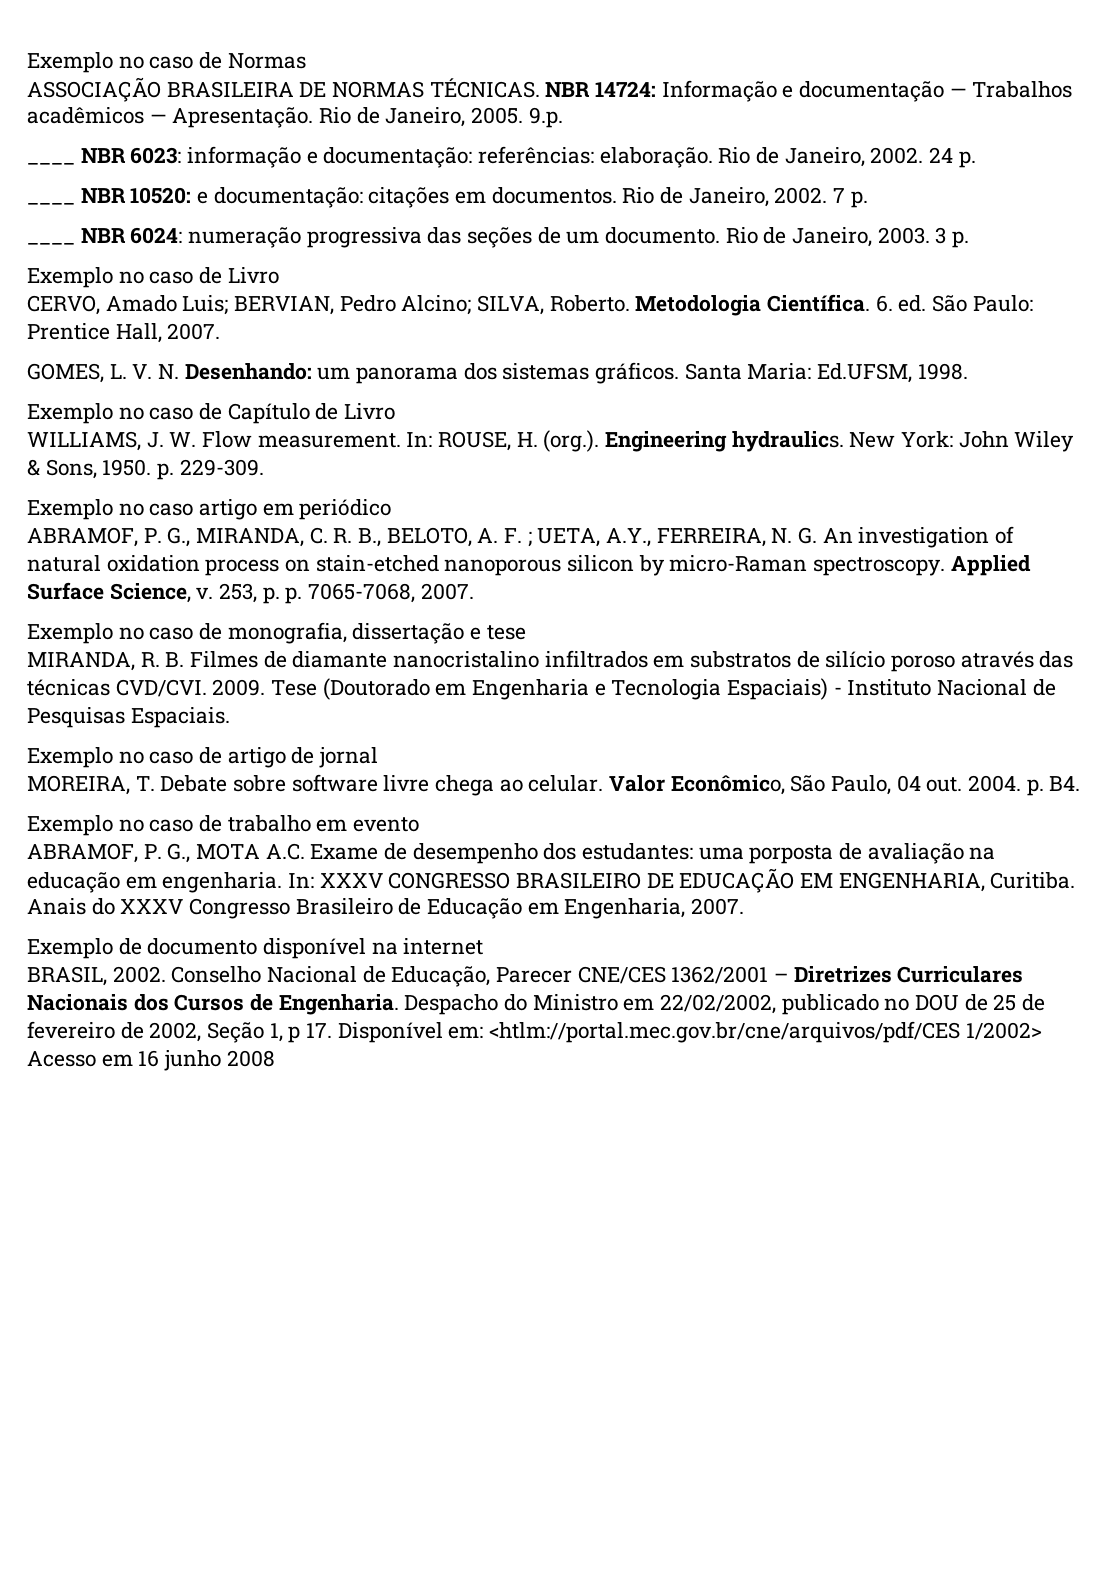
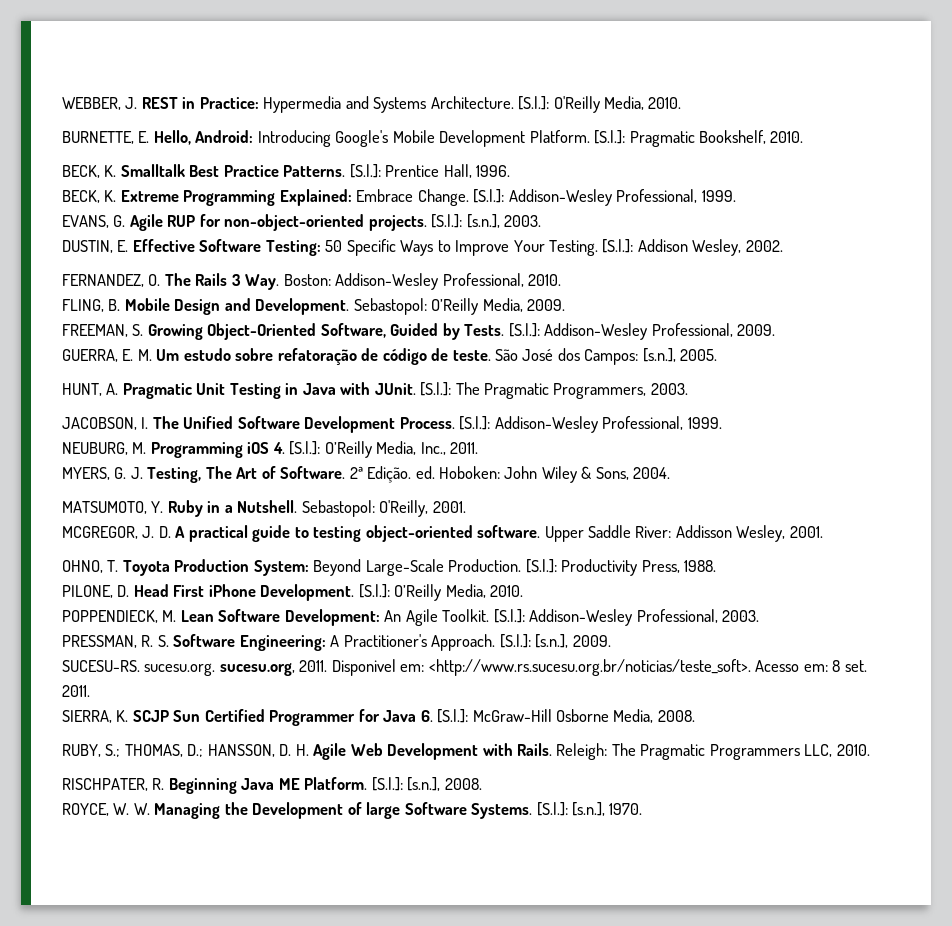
[27,52,306,73] [27,77,1073,102] [27,107,563,128] [27,163,75,165] [80,146,976,168] [27,203,75,205] [80,187,868,208] [27,243,75,245] [80,227,970,248] [27,267,279,288] [27,294,1033,316] [27,323,221,343] [27,362,968,384] [27,403,396,424] [27,430,1075,452] [27,459,264,480] [27,499,392,520] [27,526,1015,548] [27,555,1031,576] [27,582,474,604] [27,622,526,644] [27,650,1074,672] [27,678,1056,700] [27,707,230,728] [27,747,379,768] [27,774,1081,796] [27,815,420,836] [27,843,996,864] [27,868,1076,893] [27,898,745,919] [27,938,484,959] [27,966,1024,987] [27,994,1046,1015] [27,1021,1042,1043] [27,1050,275,1071] Exemplo no caso de Normas // ASSOCIAÇÃO BRASILEIRA DE NORMAS TÉCNICAS. NBR 14724: Informação e documentação — Trabalhos acadêmicos — Apresentação. Rio de Janeiro, 2005. 9.p. // ____ NBR 6023: informação e documentação: referências: elaboração. Rio de Janeiro, 2002. 24 p. // ____ NBR 10520: e documentação: citações em documentos. Rio de Janeiro, 2002. 7 p. // ____ NBR 6024: numeração progressiva das seções de um documento. Rio de Janeiro, 2003. 3 p. // Exemplo no caso de Livro // CERVO, Amado Luis; BERVIAN, Pedro Alcino; SILVA, Roberto. Metodologia Científica. 6. ed. São Paulo: Prentice Hall, 2007. // GOMES, L. V. N. Desenhando: um panorama dos sistemas gráficos. Santa Maria: Ed.UFSM, 1998. // Exemplo no caso de Capítulo de Livro // WILLIAMS, J. W. Flow measurement. In: ROUSE, H. (org.). Engineering hydraulics. New York: John Wiley & Sons, 1950. p. 229-309. // Exemplo no caso artigo em periódico // ABRAMOF, P. G., MIRANDA, C. R. B., BELOTO, A. F. ; UETA, A.Y., FERREIRA, N. G. An investigation of natural oxidation process on stain-etched nanoporous silicon by micro-Raman spectroscopy. Applied Surface Science, v. 253, p. p. 7065-7068, 2007. // Exemplo no caso de monografia, dissertação e tese // MIRANDA, R. B. Filmes de diamante nanocristalino infiltrados em substratos de silício poroso através das técnicas CVD/CVI. 2009. Tese (Doutorado em Engenharia e Tecnologia Espaciais) - Instituto Nacional de Pesquisas Espaciais. // Exemplo no caso de artigo de jornal // MOREIRA, T. Debate sobre software livre chega ao celular. Valor Econômico, São Paulo, 04 out. 2004. p. B4. // Exemplo no caso de trabalho em evento // ABRAMOF, P. G., MOTA A.C. Exame de desempenho dos estudantes: uma porposta de avaliação na educação em engenharia. In: XXXV CONGRESSO BRASILEIRO DE EDUCAÇÃO EM ENGENHARIA, Curitiba. Anais do XXXV Congresso Brasileiro de Educação em Engenharia, 2007. // Exemplo de documento disponível na internet // BRASIL, 2002. Conselho Nacional de Educação, Parecer CNE/CES 1362/2001 – Diretrizes Curriculares Nacionais dos Cursos de Engenharia. Despacho do Ministro em 22/02/2002, publicado no DOU de 25 de fevereiro de 2002, Seção 1, p 17. Disponível em: <htlm://portal.mec.gov.br/cne/arquivos/pdf/CES 1/2002> Acesso em 16 junho 2008 -> [62,96,682,113] [62,130,804,147] [62,164,511,178] [62,189,736,206] [62,214,542,231] [62,239,783,256] [62,273,562,290] [62,298,566,315] [62,323,776,340] [62,348,718,365] [62,382,688,399] [62,416,722,433] [62,441,479,458] [62,466,671,483] [62,500,466,517] [62,525,823,542] [62,559,716,576] [62,584,524,601] [62,609,759,626] [62,634,611,651] [62,659,867,676] [62,685,90,697] [62,709,695,726] [62,743,870,760] [62,777,482,794] [62,802,643,819] WEBBER, J. REST in Practice: Hypermedia and Systems Architecture. [S.l.]: O'Reilly Media, 2010. // BURNETTE, E. Hello, Android: Introducing Google's Mobile Development Platform. [S.l.]: Pragmatic Bookshelf, 2010. // BECK, K. Smalltalk Best Practice Patterns. [S.l.]: Prentice Hall, 1996. // BECK, K. Extreme Programming Explained: Embrace Change. [S.l.]: Addison-Wesley Professional, 1999. // EVANS, G. Agile RUP for non-object-oriented projects. [S.l.]: [s.n.], 2003. // DUSTIN, E. Effective Software Testing: 50 Specific Ways to Improve Your Testing. [S.l.]: Addison Wesley, 2002. // FERNANDEZ, O. The Rails 3 Way. Boston: Addison-Wesley Professional, 2010. // FLING, B. Mobile Design and Development. Sebastopol: O’Reilly Media, 2009. // FREEMAN, S. Growing Object-Oriented Software, Guided by Tests. [S.l.]: Addison-Wesley Professional, 2009. // GUERRA, E. M. Um estudo sobre refatoração de código de teste. São José dos Campos: [s.n.], 2005. // HUNT, A. Pragmatic Unit Testing in Java with JUnit. [S.l.]: The Pragmatic Programmers, 2003. // JACOBSON, I. The Unified Software Development Process. [S.l.]: Addison-Wesley Professional, 1999. // NEUBURG, M. Programming iOS 4. [S.l.]: O’Reilly Media, Inc., 2011. // MYERS, G. J. Testing, The Art of Software. 2ª Edição. ed. Hoboken: John Wiley & Sons, 2004. // MATSUMOTO, Y. Ruby in a Nutshell. Sebastopol: O'Reilly, 2001. // MCGREGOR, J. D. A practical guide to testing object-oriented software. Upper Saddle River: Addisson Wesley, 2001. // OHNO, T. Toyota Production System: Beyond Large-Scale Production. [S.l.]: Productivity Press, 1988. // PILONE, D. Head First iPhone Development. [S.l.]: O’Reilly Media, 2010. // POPPENDIECK, M. Lean Software Development: An Agile Toolkit. [S.l.]: Addison-Wesley Professional, 2003. // PRESSMAN, R. S. Software Engineering: A Practitioner's Approach. [S.l.]: [s.n.], 2009. // SUCESU-RS. sucesu.org. sucesu.org, 2011. Disponivel em: <http://www.rs.sucesu.org.br/noticias/teste_soft>. Acesso em: 8 set. 2011. // SIERRA, K. SCJP Sun Certified Programmer for Java 6. [S.l.]: McGraw-Hill Osborne Media, 2008. // RUBY, S.; THOMAS, D.; HANSSON, D. H. Agile Web Development with Rails. Releigh: The Pragmatic Programmers LLC, 2010. // RISCHPATER, R. Beginning Java ME Platform. [S.l.]: [s.n.], 2008. // ROYCE, W. W. Managing the Development of large Software Systems. [S.l.]: [s.n.], 1970.

